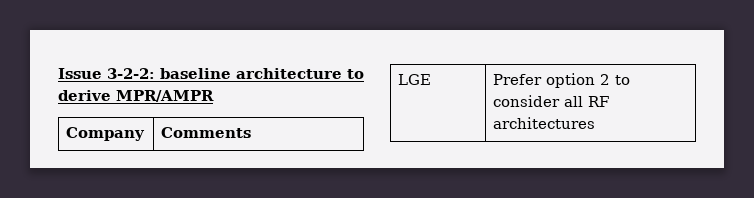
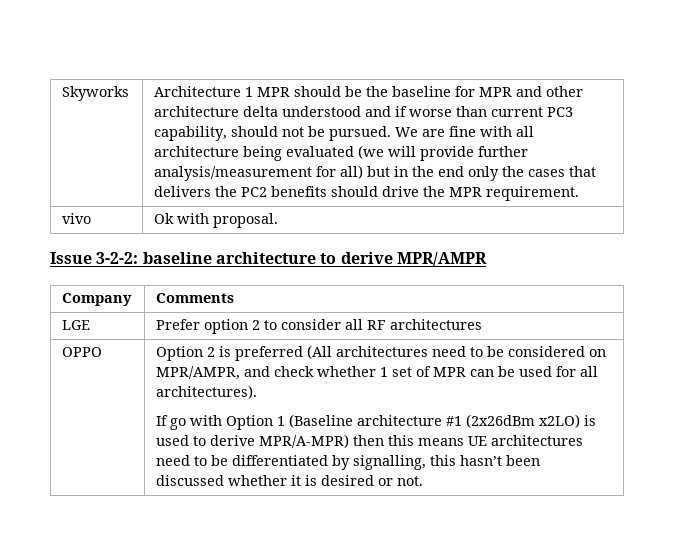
(58, 73) none -> [62,86,130,101] [154,86,584,97] [154,106,574,117] [154,126,535,141] [154,145,529,161] [154,165,597,181] [154,186,580,201] [62,213,92,224] [154,213,279,228] Skyworks | Architecture 1 MPR should be the baseline for MPR and other architecture delta understood and if worse than current PC3 capability, should not be pursued. We are fine with all architecture being evaluated (we will provide further analysis/measurement for all) but in the end only the cases that delivers the PC2 benefits should drive the MPR requirement. // vivo | Ok with proposal. //
(596, 123) none -> [62,347,103,357] [156,345,607,361] [156,366,599,380] [156,385,258,399] [156,414,597,430] [156,434,584,448] [156,455,541,470] [156,475,424,486] // OPPO | Option 2 is preferred (All architectures need to be considered on MPR/AMPR, and check whether 1 set of MPR can be used for all architectures). // If go with Option 1 (Baseline architecture #1 (2x26dBm x2LO) is used to derive MPR/A-MPR) then this means UE architectures need to be differentiated by signalling, this hasn’t been discussed whether it is desired or not.

